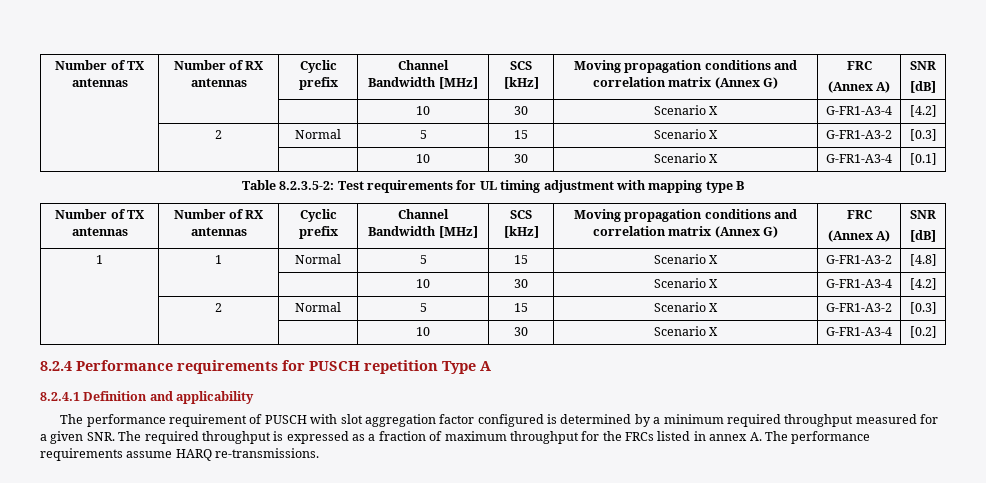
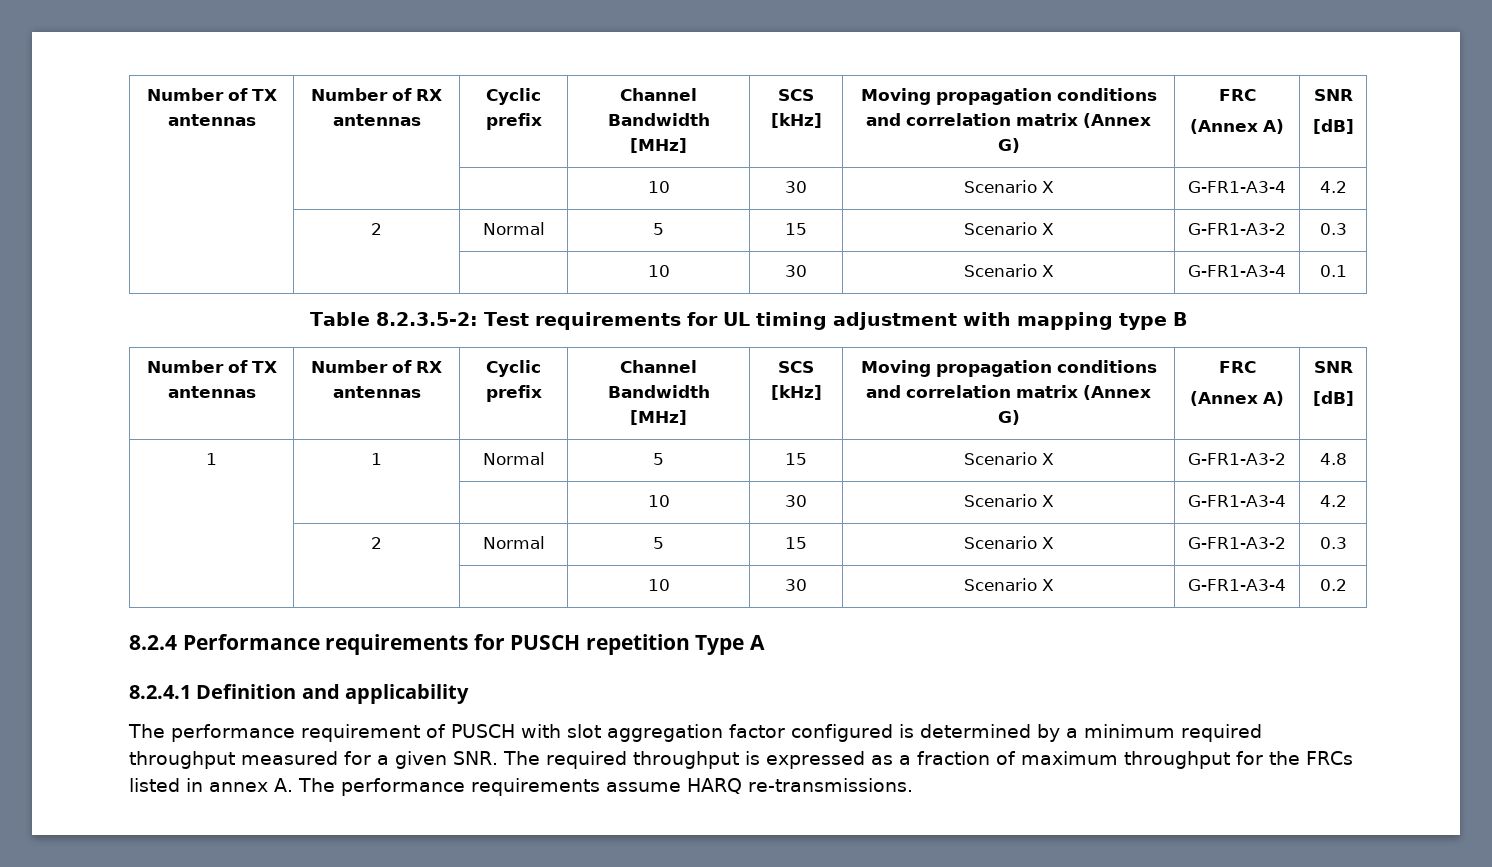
[909,105,937,117] [215,130,222,139] [295,129,341,139] [419,130,427,139] [514,130,528,139] [653,129,719,139] [826,130,892,139] [909,129,937,141] [416,154,430,163] [514,154,528,163] [653,153,719,163] [826,154,892,163] [909,153,937,165] [4.2] // | 2 | Normal | 5 | 15 | Scenario X | G-FR1-A3-2 | [0.3] // | | | 10 | 30 | Scenario X | G-FR1-A3-4 | [0.1] -> [1319,181,1347,193] [371,223,382,235] [482,222,545,235] [653,223,664,235] [785,223,807,235] [963,222,1054,235] [1188,223,1286,235] [1319,223,1347,235] [647,265,670,277] [785,265,807,277] [963,264,1054,277] [1188,265,1286,277] [1319,265,1347,277] 4.2 // | 2 | Normal | 5 | 15 | Scenario X | G-FR1-A3-2 | 0.3 // | | | 10 | 30 | Scenario X | G-FR1-A3-4 | 0.1
[909,254,937,266] [416,279,430,288] [514,279,528,288] [653,278,719,288] [826,279,892,288] [909,278,937,290] [215,303,222,312] [295,302,341,312] [419,303,427,312] [514,303,528,312] [653,302,719,312] [826,303,892,312] [909,302,937,314] [416,327,430,336] [514,327,528,336] [653,326,719,336] [826,327,892,336] [909,326,937,338] [4.8] // | | | 10 | 30 | Scenario X | G-FR1-A3-4 | [4.2] // | 2 | Normal | 5 | 15 | Scenario X | G-FR1-A3-2 | [0.3] // | | | 10 | 30 | Scenario X | G-FR1-A3-4 | [0.2] -> [1319,453,1347,465] [647,495,670,507] [785,495,807,507] [963,494,1054,507] [1188,495,1286,507] [1319,495,1347,507] [371,537,382,549] [482,536,545,549] [653,537,664,549] [785,537,807,549] [963,536,1054,549] [1188,537,1286,549] [1319,537,1347,549] [647,579,670,591] [785,579,807,591] [963,578,1054,591] [1188,579,1286,591] [1319,579,1347,591] 4.8 // | | | 10 | 30 | Scenario X | G-FR1-A3-4 | 4.2 // | 2 | Normal | 5 | 15 | Scenario X | G-FR1-A3-2 | 0.3 // | | | 10 | 30 | Scenario X | G-FR1-A3-4 | 0.2

